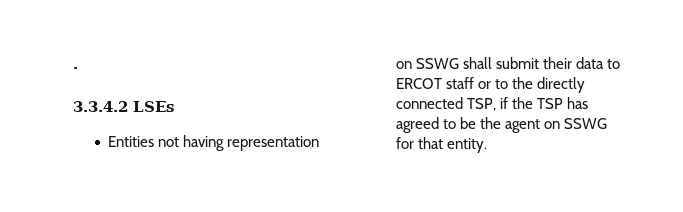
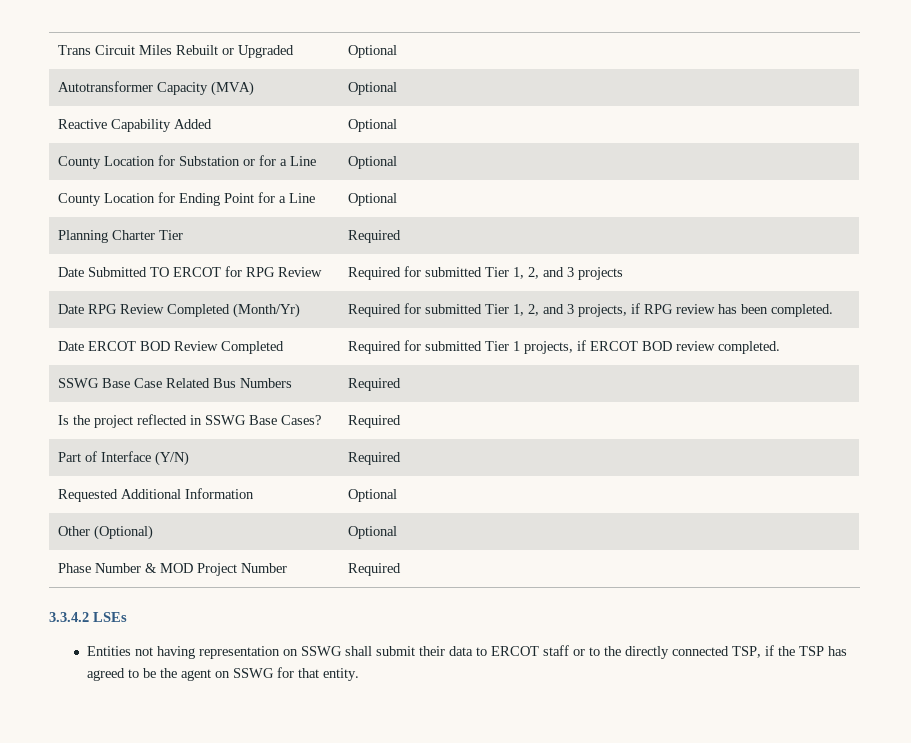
[73,67,78,69] . -> [58,45,295,58] [348,45,398,58] [58,81,255,96] [348,82,398,95] [58,119,213,132] [348,119,398,132] [58,155,317,169] [348,156,398,169] [58,192,316,206] [348,193,398,206] [58,230,184,243] [348,230,402,243] [58,266,323,277] [348,266,624,280] [58,303,301,318] [348,303,834,317] [58,341,285,354] [348,340,781,354] [58,378,293,388] [348,378,402,391] [58,414,322,428] [348,415,402,428] [58,451,190,466] [348,452,402,465] [58,488,255,502] [348,489,398,502] [58,525,154,540] [348,526,398,539] [58,563,288,576] [348,563,402,576] Trans Circuit Miles Rebuilt or Upgraded | Optional // Autotransformer Capacity (MVA) | Optional // Reactive Capability Added | Optional // County Location for Substation or for a Line | Optional // County Location for Ending Point for a Line | Optional // Planning Charter Tier | Required // Date Submitted TO ERCOT for RPG Review | Required for submitted Tier 1, 2, and 3 projects // Date RPG Review Completed (Month/Yr) | Required for submitted Tier 1, 2, and 3 projects, if RPG review has been completed. // Date ERCOT BOD Review Completed | Required for submitted Tier 1 projects, if ERCOT BOD review completed. // SSWG Base Case Related Bus Numbers | Required // Is the project reflected in SSWG Base Cases? | Required // Part of Interface (Y/N) | Required // Requested Additional Information | Optional // Other (Optional) | Optional // Phase Number & MOD Project Number | Required

